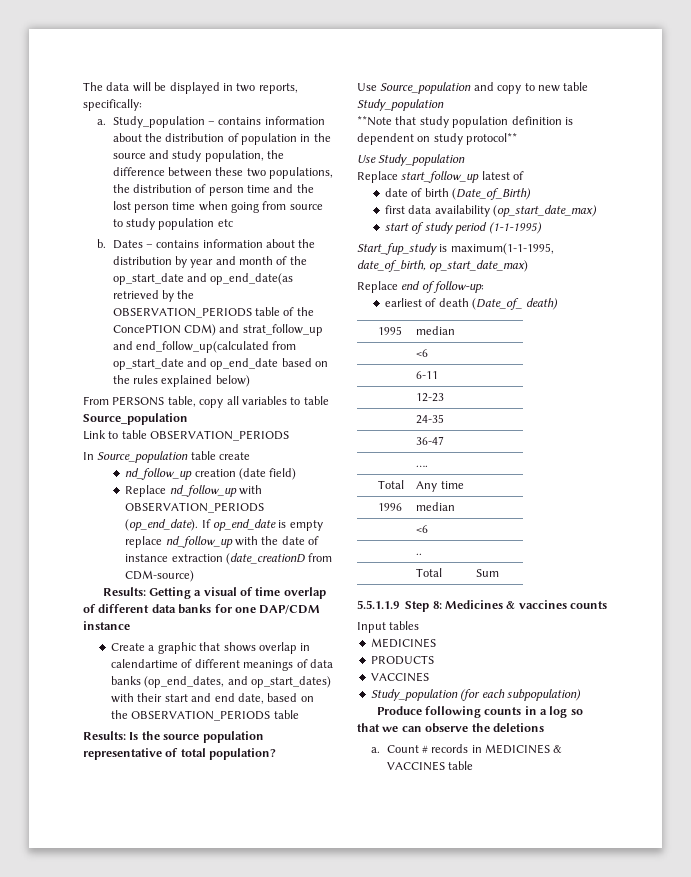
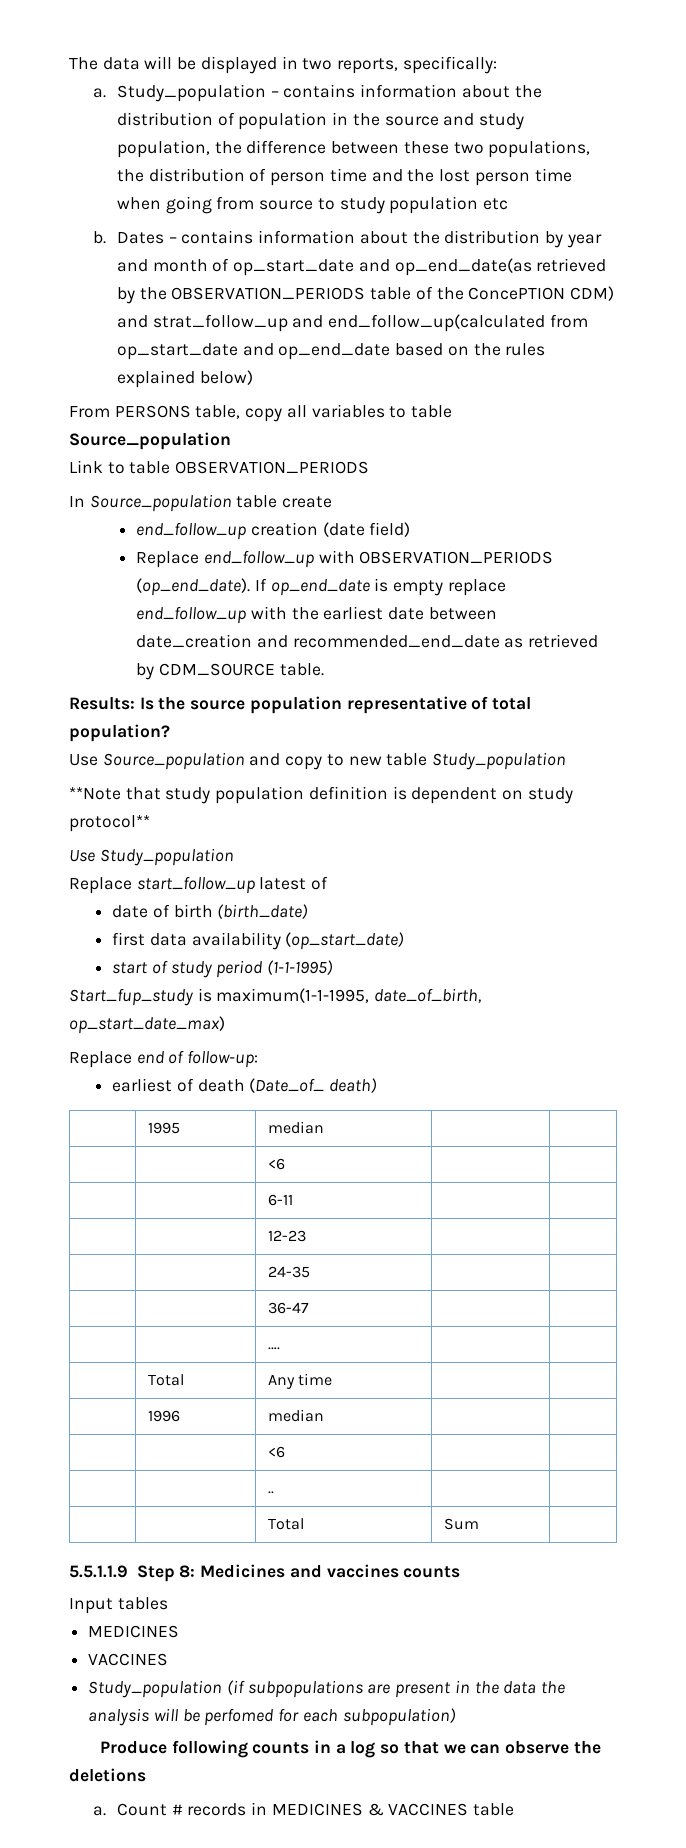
[289,256,307,265] the -> (230, 265) none
[125,468,193,480] nd_follow_up -> [136,522,248,540] end_follow_up
[169,485,237,497] nd_follow_up -> [203,550,315,568] end_follow_up
[165,536,233,548] nd_follow_up -> [136,606,248,624] end_follow_up
[281,536,320,545] [125,553,333,565] [125,570,195,582] [102,587,326,599] [83,604,321,614] [83,621,130,630] [111,642,311,654] [111,659,333,671] [111,676,332,688] [111,693,314,704] [111,710,299,721] date of instance extraction (date_creationD from CDM-source) // Results: Getting a visual of time overlap of different data banks for one DAP/CDM instance // Create a graphic that shows overlap in calendartime of different meanings of data banks (op_end_dates, and op_start_dates) with their start and end date, based on the OBSERVATION_PERIODS table -> [323,606,497,620] [136,634,599,648] [136,663,324,680] earliest date between date_creation and recommended_end_date as retrieved by CDM_SOURCE table.
[452,188,532,200] (Date_of_Birth) -> [217,904,309,919] (birth_date)
[493,205,598,217] (op_start_date_max) -> [285,932,405,950] (op_start_date)
[506,601,516,609] & -> [289,1565,322,1578] and
[370,655,434,665] // PRODUCTS -> (180, 1631) none
[460,689,481,701] (for -> [226,1680,566,1698] [88,1708,300,1726] (if subpopulations are present in the data the analysis will be perfomed for

